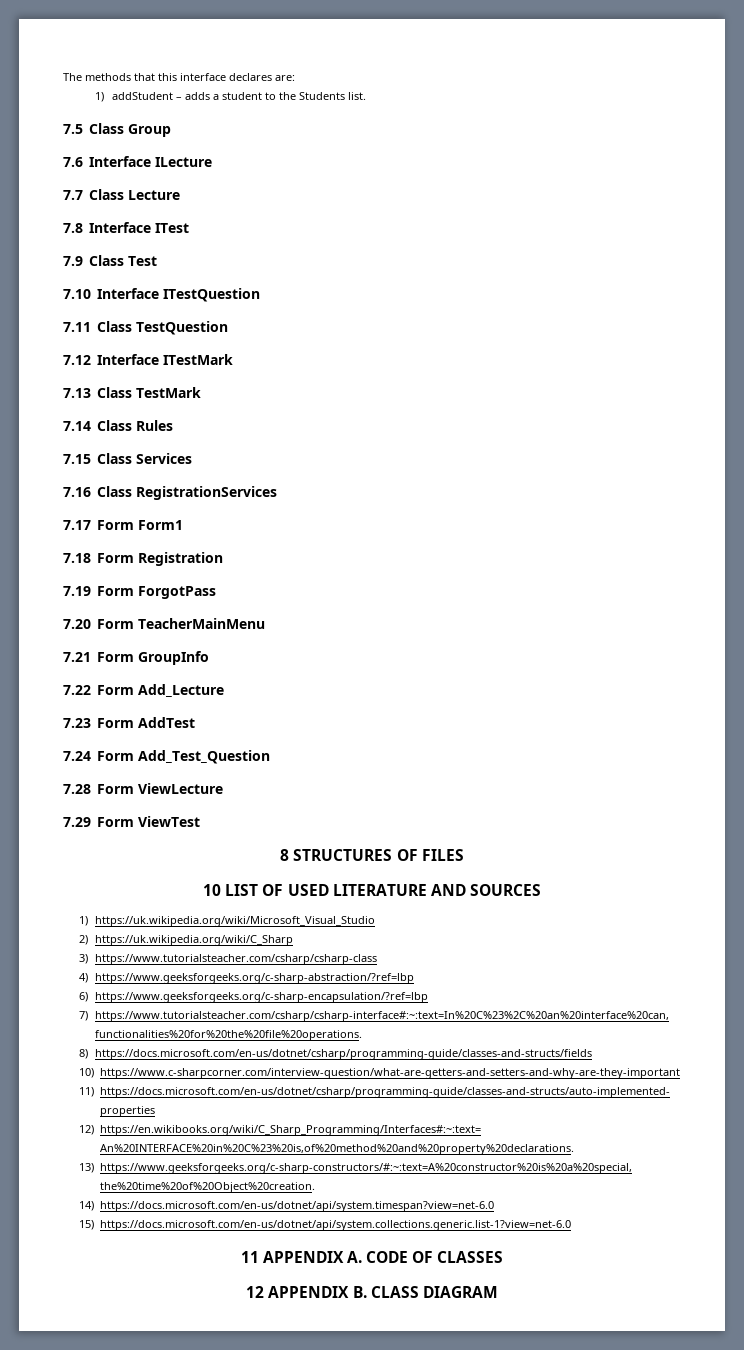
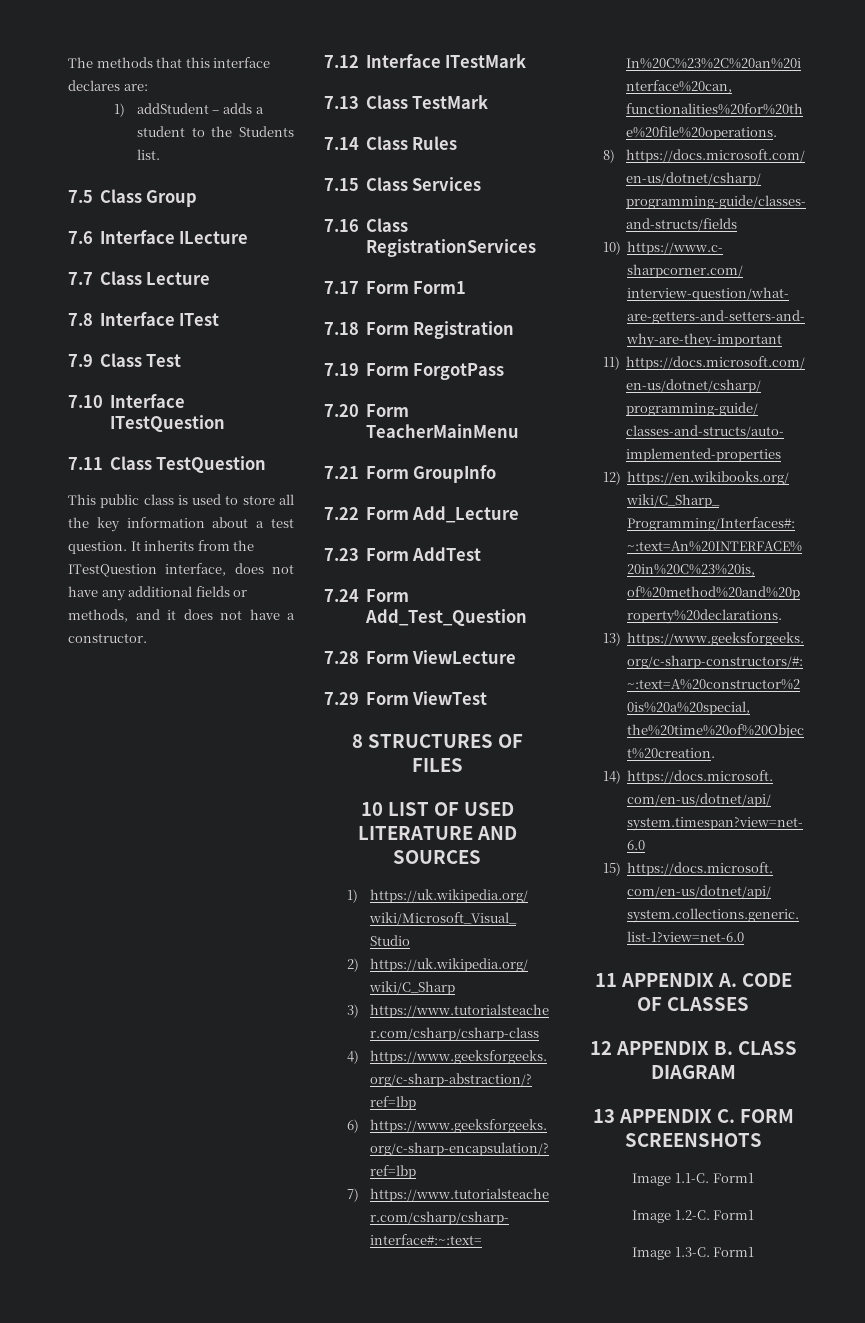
(228, 328) none -> [68,494,294,508] [68,517,294,532] [68,540,255,554] [68,563,294,577] [68,586,248,601] [68,609,295,622] [68,633,147,643] // This public class is used to store all the key information about a test question. It inherits from the ITestQuestion interface, does not have any additional fields or methods, and it does not have a constructor.
(498, 1292) none -> [592,1109,794,1123] [624,1133,762,1147] [632,1173,754,1186] [631,1210,755,1223] [631,1247,755,1260] // 13 APPENDIX C. FORM SCREENSHOTS // Image 1.1-С. Form1 // Image 1.2-С. Form1 // Image 1.3-С. Form1

